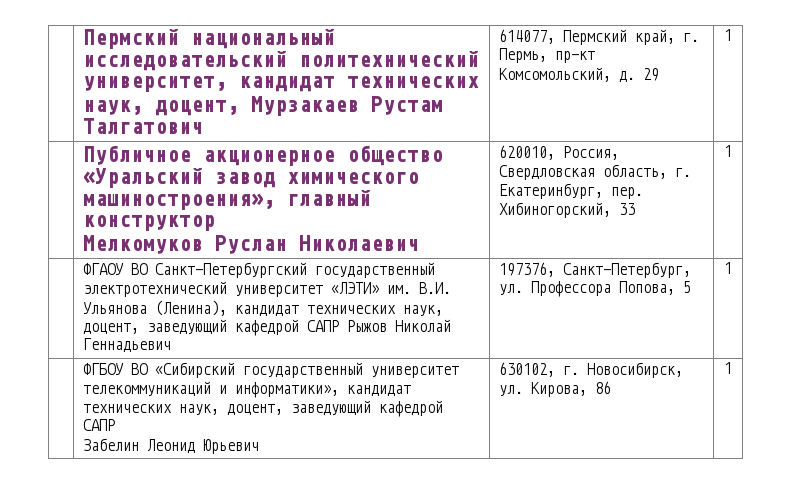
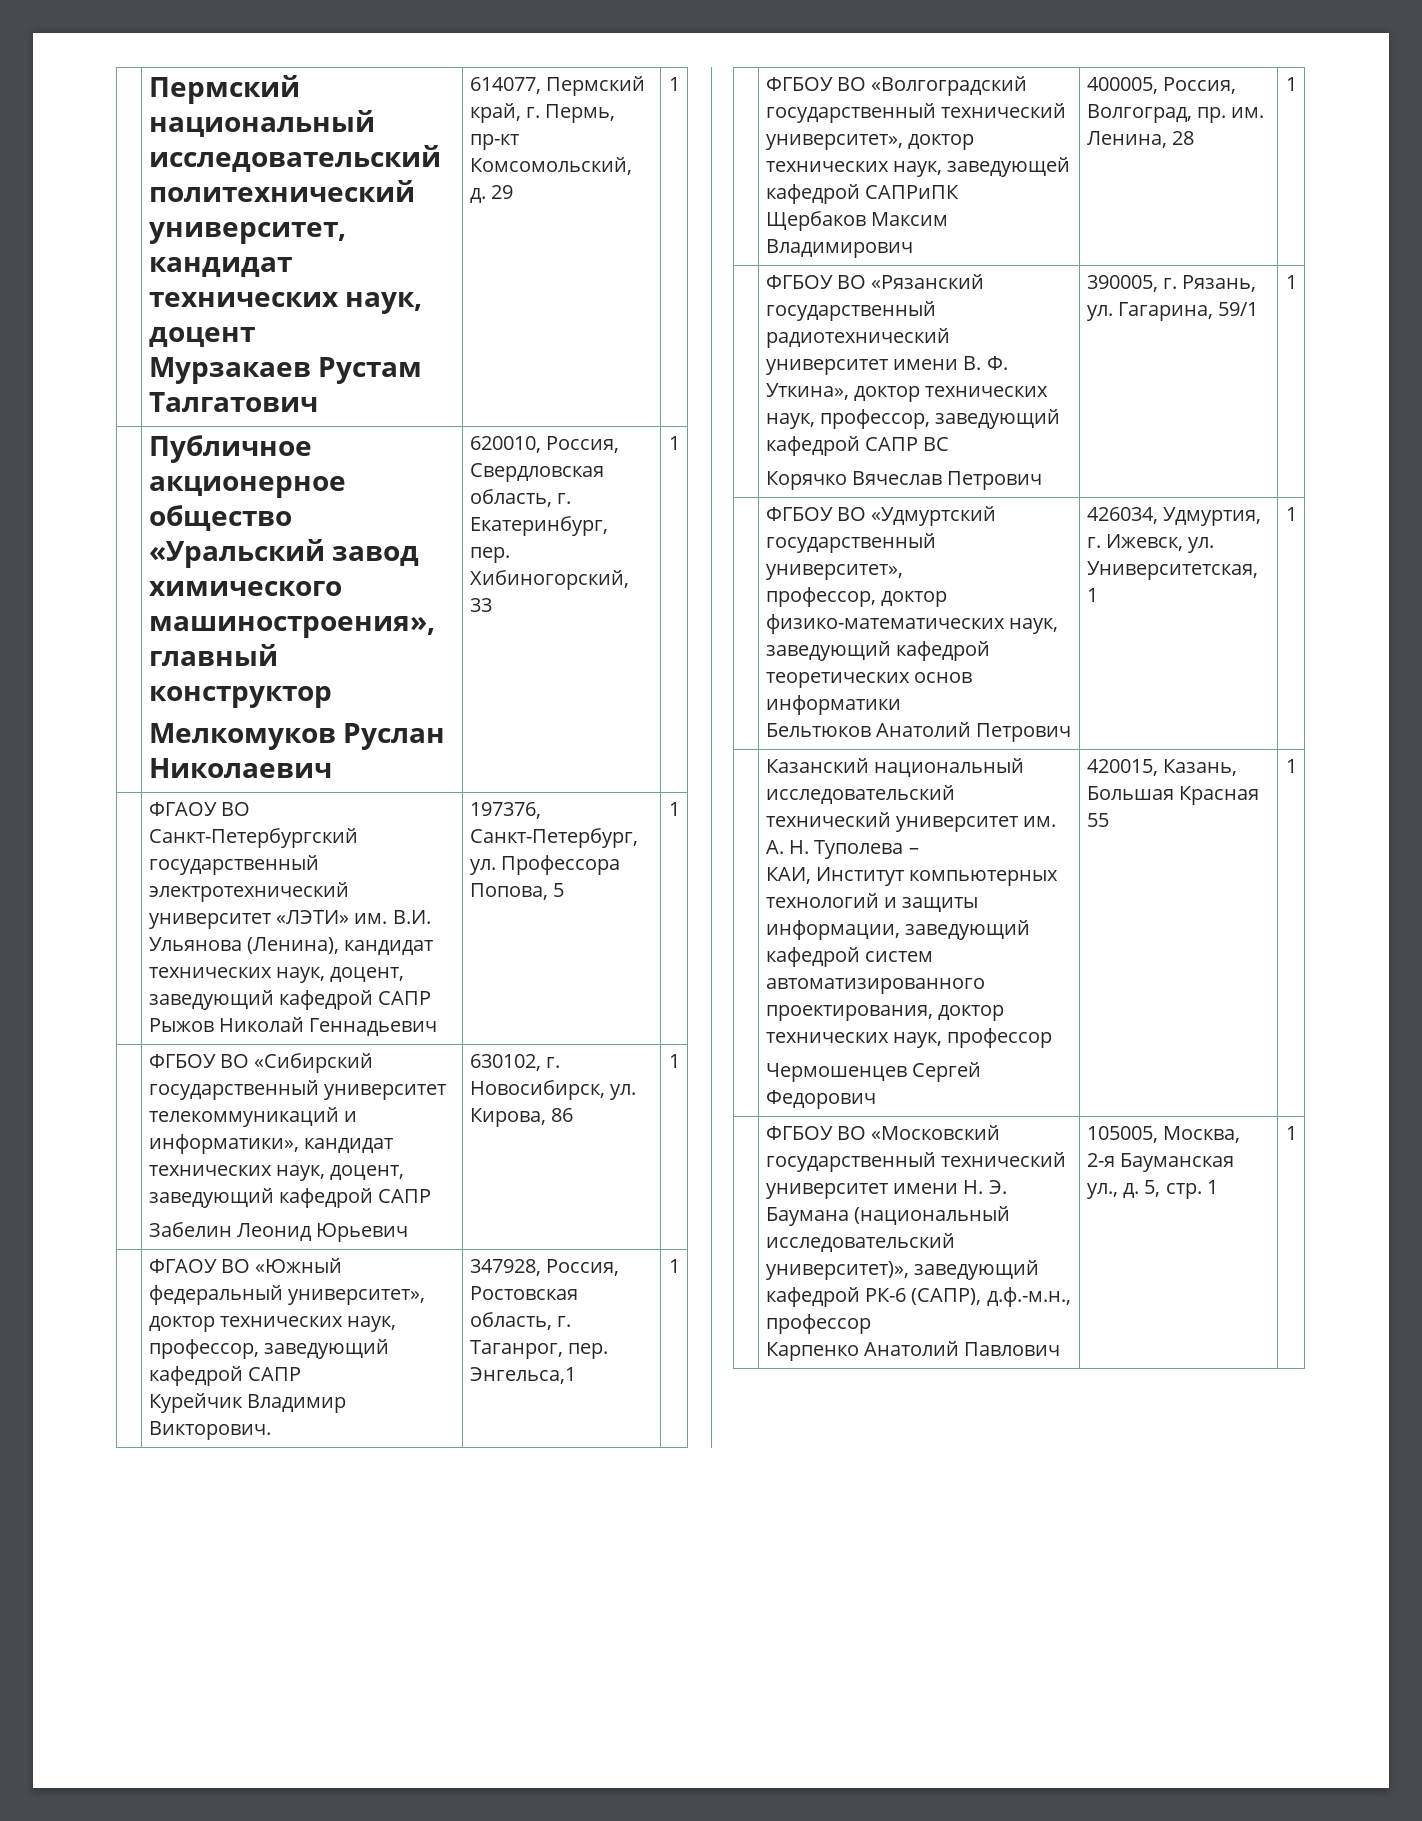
[154,100,239,116] доцент, -> [148,327,255,347] доцент //
(732, 368) none -> [148,1258,343,1273] [148,1285,426,1305] [148,1316,397,1332] [148,1339,390,1359] [148,1366,302,1386] [148,1393,347,1413] [148,1421,271,1440] [469,1259,620,1276] [469,1286,578,1300] [469,1312,572,1330] [469,1340,609,1359] [469,1367,576,1384] [668,1259,680,1273] [765,76,1028,96] [765,103,1067,123] [765,134,975,150] [765,157,1071,177] [765,184,960,204] [765,211,949,231] [765,239,913,258] [1086,77,1237,94] [1086,104,1265,123] [1086,131,1195,148] [1285,77,1297,91] [765,274,985,289] [765,301,936,321] [765,328,950,348] [765,356,1008,375] [765,383,1049,402] [765,409,1061,429] [765,436,950,456] [765,471,1043,490] [1086,275,1257,292] [1086,302,1259,321] [1285,275,1297,289] [765,506,997,526] [765,533,936,553] [765,564,903,580] [765,587,948,607] [765,614,1059,634] [765,641,991,661] [765,672,973,688] [765,695,901,715] [765,722,1072,742] [1086,507,1262,526] [1086,534,1215,553] [1086,561,1258,580] [1086,588,1098,602] [1285,507,1297,521] [765,758,1025,777] [765,785,955,804] [765,812,1057,832] [765,840,919,859] [765,867,1059,886] [765,893,979,912] [765,920,1031,940] [765,947,934,967] [765,978,985,994] [765,1005,1005,1021] [765,1028,1053,1048] [765,1062,982,1082] [765,1090,876,1109] [1086,759,1238,776] [1086,786,1260,805] [1086,813,1109,827] [1285,759,1297,773] [765,1125,1001,1140] [765,1152,1067,1172] [765,1180,1007,1199] [765,1206,1011,1226] [765,1233,955,1252] [765,1260,1040,1280] [765,1287,1071,1307] [765,1314,871,1334] [765,1341,1061,1361] [1086,1126,1241,1143] [1086,1153,1235,1172] [1086,1180,1218,1199] [1285,1126,1297,1140] // | ФГАОУ ВО «Южный федеральный университет», доктор технических наук, профессор, заведующий кафедрой САПР // Курейчик Владимир Викторович. | 347928, Россия, Ростовская область, г. Таганрог, пер. Энгельса,1 | 1 // | ФГБОУ ВО «Волгоградский государственный технический университет», доктор технических наук, заведующей кафедрой САПРиПК // Щербаков Максим Владимирович | 400005, Россия, Волгоград, пр. им. Ленина, 28 | 1 // | ФГБОУ ВО «Рязанский государственный радиотехнический университет имени В. Ф. Уткина», доктор технических наук, профессор, заведующий кафедрой САПР ВС // Корячко Вячеслав Петрович | 390005, г. Рязань, ул. Гагарина, 59/1 | 1 // | ФГБОУ ВО «Удмуртский государственный университет», // профессор, доктор физико-математических наук, заведующий кафедрой теоретических основ информатики // Бельтюков Анатолий Петрович | 426034, Удмуртия, г. Ижевск, ул. Университетская, 1 | 1 // | Казанский национальный исследовательский технический университет им. А. Н. Туполева – // КАИ, Институт компьютерных технологий и защиты информации, заведующий кафедрой систем автоматизированного проектирования, доктор технических наук, профессор // Чермошенцев Сергей Федорович | 420015, Казань, Большая Красная 55 | 1 // | ФГБОУ ВО «Московский государственный технический университет имени Н. Э. Баумана (национальный исследовательский университет)», заведующий кафедрой РК-6 (САПР), д.ф.-м.н., профессор // Карпенко Анатолий Павлович | 105005, Москва, 2-я Бауманская ул., д. 5, стр. 1 | 1

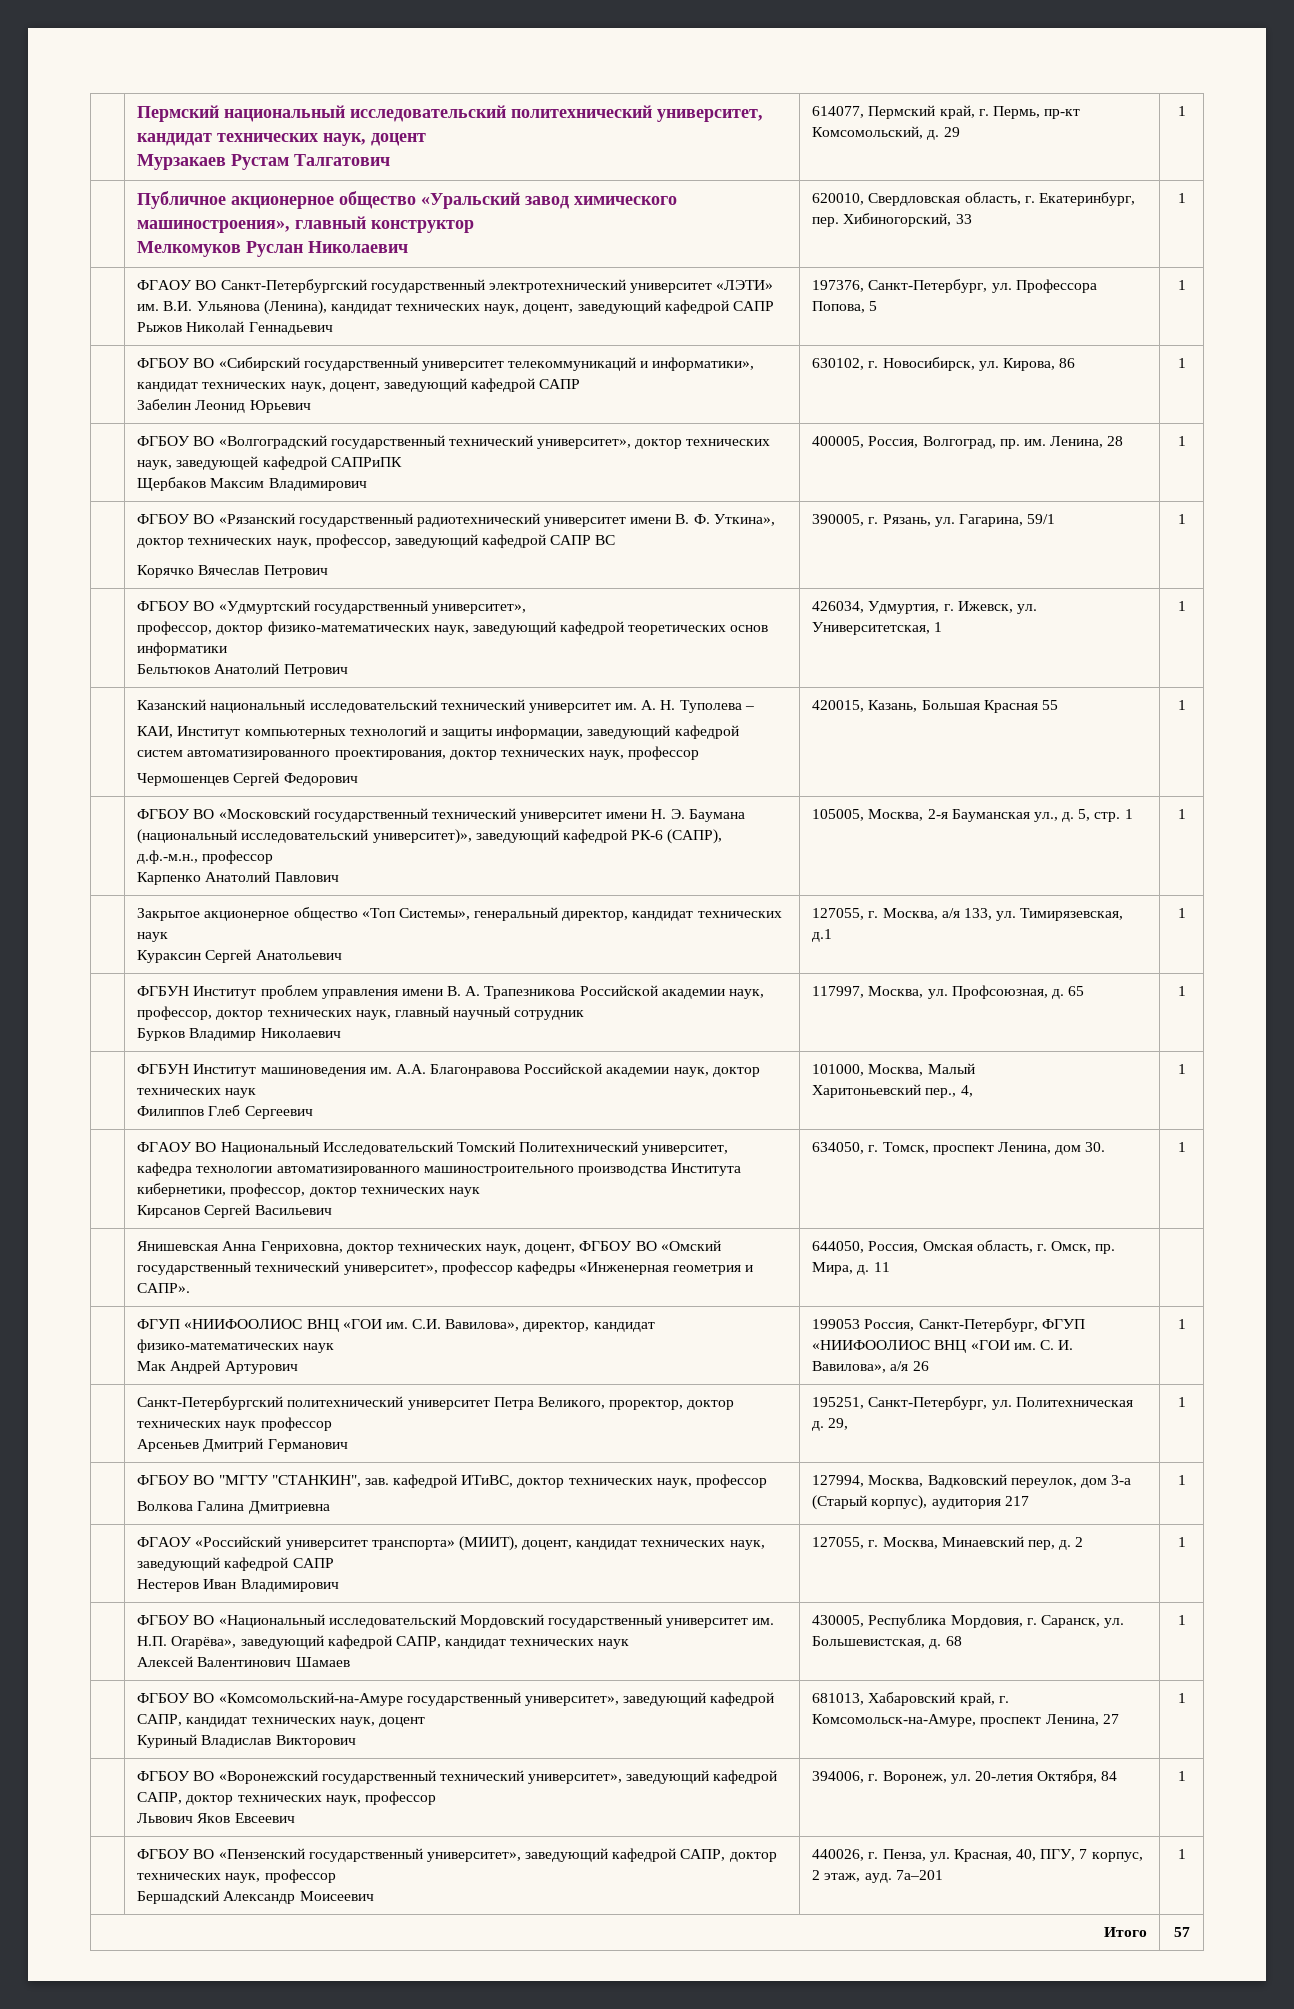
[546,436,620,453] Россия, -> (865, 199) none
[148,1258,343,1273] [148,1285,426,1305] [148,1316,397,1332] [148,1339,390,1359] [148,1366,302,1386] [148,1393,347,1413] [148,1421,271,1440] [469,1259,620,1276] [469,1286,578,1300] [469,1312,572,1330] [469,1340,609,1359] [469,1367,576,1384] [668,1259,680,1273] // | ФГАОУ ВО «Южный федеральный университет», доктор технических наук, профессор, заведующий кафедрой САПР // Курейчик Владимир Викторович. | 347928, Россия, Ростовская область, г. Таганрог, пер. Энгельса,1 | 1 -> (1186, 363) none
(1297, 1133) none -> [137,907,782,921] [137,932,169,942] [137,949,342,963] [812,908,1124,921] [812,929,833,942] [1177,908,1186,918] [137,985,765,999] [137,1006,585,1020] [137,1028,341,1041] [812,985,1085,999] [1177,986,1186,996] [137,1063,760,1077] [137,1088,257,1098] [137,1105,313,1119] [812,1063,975,1076] [812,1084,973,1098] [1177,1064,1186,1074] [137,1141,729,1155] [137,1162,742,1176] [137,1183,480,1197] [137,1204,332,1218] [812,1142,1106,1155] [1177,1142,1186,1152] [137,1240,721,1254] [137,1261,754,1275] [137,1283,191,1293] [812,1240,1116,1254] [812,1262,890,1275] [137,1319,655,1332] [137,1339,335,1353] [137,1360,298,1374] [812,1318,1085,1332] [812,1340,1074,1353] [812,1361,929,1373] [1177,1319,1186,1329] [137,1396,735,1410] [137,1417,332,1431] [137,1438,348,1452] [812,1396,1133,1410] [812,1418,849,1431] [1177,1397,1186,1407] [137,1474,768,1488] [137,1501,330,1514] [812,1474,1132,1488] [812,1495,1029,1510] [1177,1475,1186,1485] [137,1536,765,1551] [137,1557,334,1571] [137,1579,339,1592] [812,1536,1084,1550] [1177,1537,1186,1547] [137,1614,775,1628] [137,1635,630,1649] [137,1656,350,1667] [812,1614,1125,1628] [812,1636,962,1649] [1177,1615,1186,1625] [137,1692,775,1706] [137,1714,425,1727] [137,1734,356,1748] [812,1692,1009,1706] [812,1714,1119,1727] [1177,1693,1186,1703] [137,1770,778,1784] [137,1791,436,1805] [137,1813,295,1823] [812,1770,1118,1784] [1177,1771,1186,1781] [137,1848,777,1862] [137,1869,336,1883] [137,1890,374,1904] [812,1849,1143,1862] [812,1870,943,1883] [1177,1849,1186,1859] [1103,1927,1147,1937] [1173,1927,1190,1937] // | Закрытое акционерное общество «Топ Системы», генеральный директор, кандидат технических наук // Кураксин Сергей Анатольевич | 127055, г. Москва, а/я 133, ул. Тимирязевская, д.1 | 1 // | ФГБУН Институт проблем управления имени В. А. Трапезникова Российской академии наук, профессор, доктор технических наук, главный научный сотрудник // Бурков Владимир Николаевич | 117997, Москва, ул. Профсоюзная, д. 65 | 1 // | ФГБУН Институт машиноведения им. А.А. Благонравова Российской академии наук, доктор технических наук // Филиппов Глеб Сергеевич | 101000, Москва, Малый // Харитоньевский пер., 4, | 1 // | ФГАОУ ВО Национальный Исследовательский Томский Политехнический университет, кафедра технологии автоматизированного машиностроительного производства Института кибернетики, профессор, доктор технических наук // Кирсанов Сергей Васильевич | 634050, г. Томск, проспект Ленина, дом 30. | 1 // | Янишевская Анна Генриховна, доктор технических наук, доцент, ФГБОУ ВО «Омский государственный технический университет», профессор кафедры «Инженерная геометрия и САПР». | 644050, Россия, Омская область, г. Омск, пр. Мира, д. 11 | // | ФГУП «НИИФООЛИОС ВНЦ «ГОИ им. С.И. Вавилова», директор, кандидат физико-математических наук // Мак Андрей Артурович | 199053 Россия, Санкт-Петербург, ФГУП «НИИФООЛИОС ВНЦ «ГОИ им. С. И. Вавилова», а/я 26 | 1 // | Санкт-Петербургский политехнический университет Петра Великого, проректор, доктор технических наук профессор // Арсеньев Дмитрий Германович | 195251, Санкт-Петербург, ул. Политехническая д. 29, | 1 // | ФГБОУ ВО "МГТУ "СТАНКИН", зав. кафедрой ИТиВС, доктор технических наук, профессор // Волкова Галина Дмитриевна | 127994, Москва, Вадковский переулок, дом 3-а (Старый корпус), аудитория 217 | 1 // | ФГАОУ «Российский университет транспорта» (МИИТ), доцент, кандидат технических наук, заведующий кафедрой САПР // Нестеров Иван Владимирович | 127055, г. Москва, Минаевский пер, д. 2 | 1 // | ФГБОУ ВО «Национальный исследовательский Мордовский государственный университет им. Н.П. Огарёва», заведующий кафедрой САПР, кандидат технических наук // Алексей Валентинович Шамаев | 430005, Республика Мордовия, г. Саранск, ул. Большевистская, д. 68 | 1 // | ФГБОУ ВО «Комсомольский-на-Амуре государственный университет», заведующий кафедрой САПР, кандидат технических наук, доцент // Куриный Владислав Викторович | 681013, Хабаровский край, г. Комсомольск-на-Амуре, проспект Ленина, 27 | 1 // | ФГБОУ ВО «Воронежский государственный технический университет», заведующий кафедрой САПР, доктор технических наук, профессор // Львович Яков Евсеевич | 394006, г. Воронеж, ул. 20-летия Октября, 84 | 1 // | ФГБОУ ВО «Пензенский государственный университет», заведующий кафедрой САПР, доктор технических наук, профессор // Бершадский Александр Моисеевич | 440026, г. Пенза, ул. Красная, 40, ПГУ, 7 корпус, 2 этаж, ауд. 7а–201 | 1 // Итого | 57

